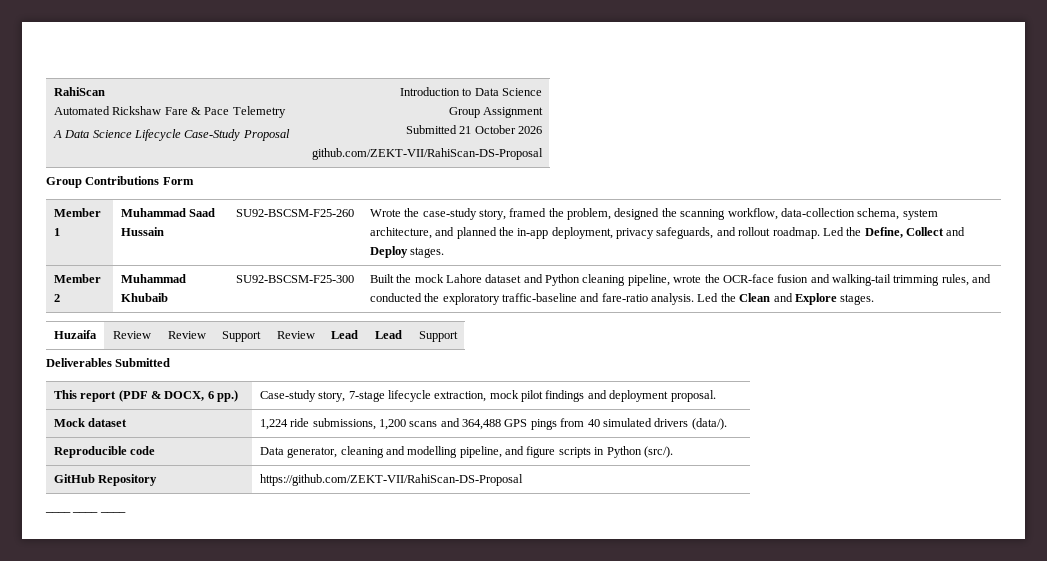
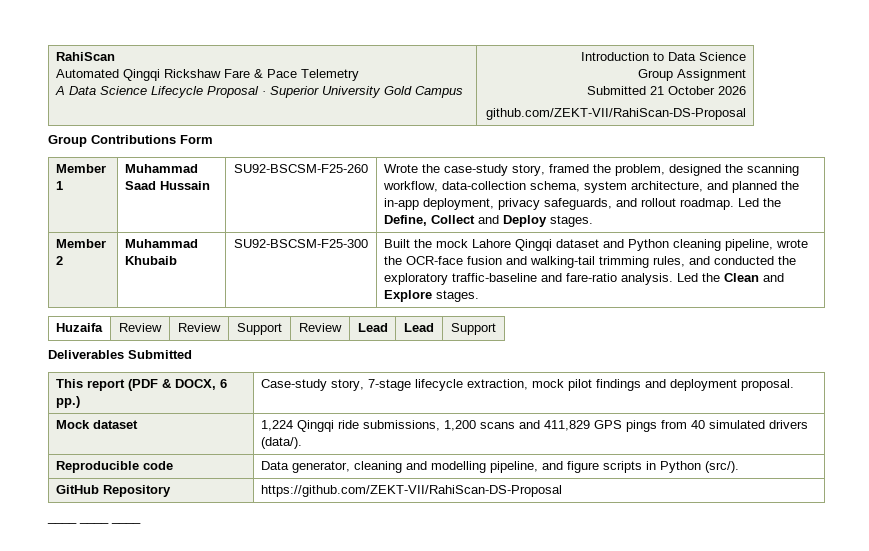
(110, 110) none -> [122,69,160,81] Qingqi
[184,129,241,141] Case-Study -> (203, 92) none
(290, 135) none -> [261,86,463,98] · Superior University Gold Campus
(482, 278) none -> [514,239,552,251] Qingqi
(288, 424) none -> [296,420,334,432] Qingqi
[462,419,502,430] 364,488 -> [543,420,590,431] 411,829

